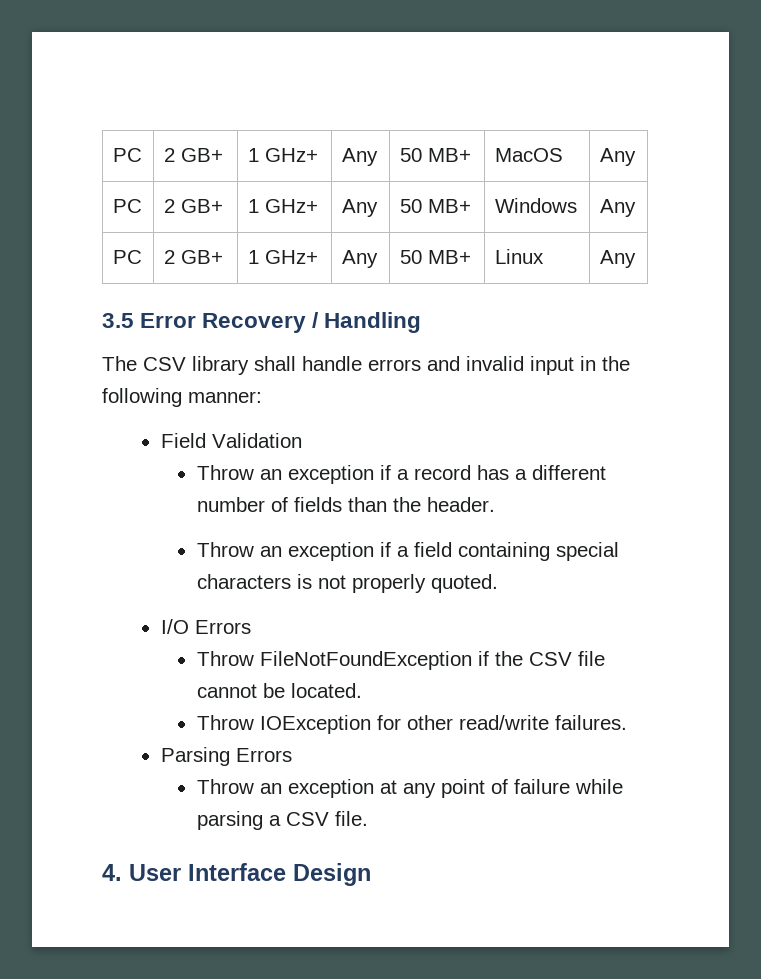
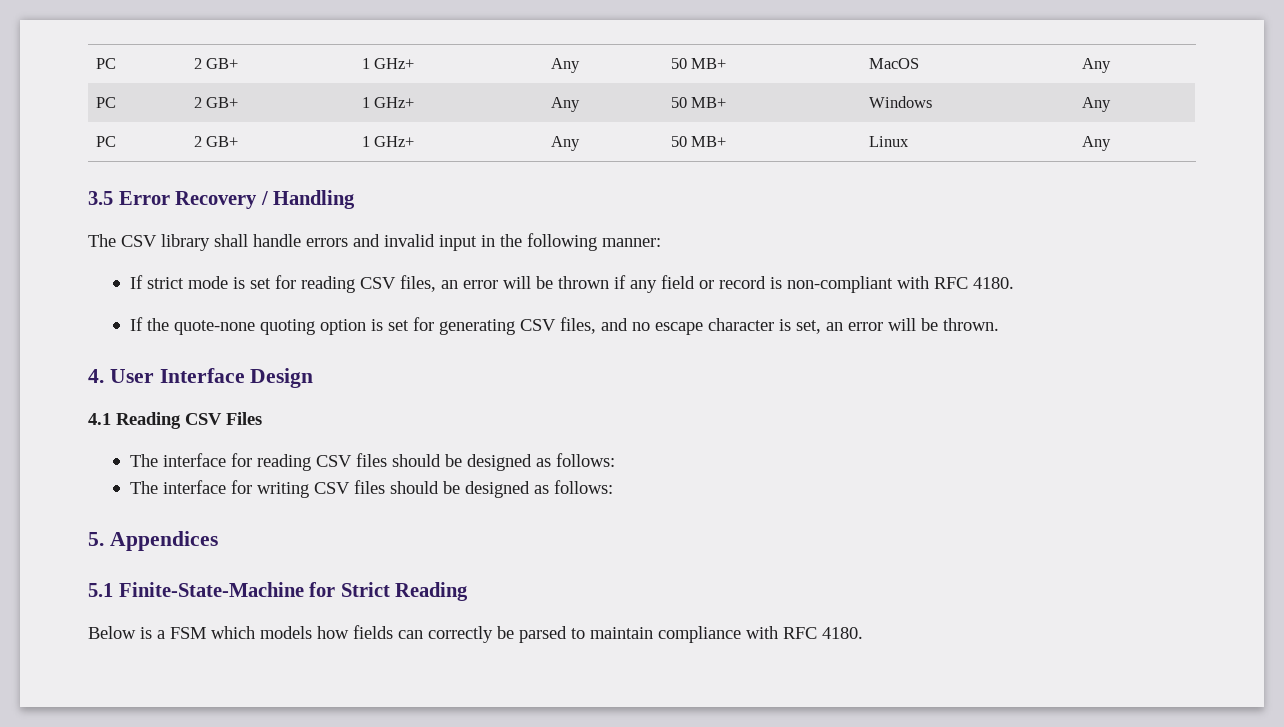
[160,433,302,448] [196,465,606,484] [196,497,495,512] [196,542,619,561] [196,574,498,593] [160,619,251,634] [196,651,605,670] [196,683,362,698] [196,715,627,734] [160,747,292,766] [196,779,623,798] [196,811,368,830] [102,863,371,886] Field Validation // Throw an exception if a record has a different number of fields than the header. // Throw an exception if a field containing special characters is not properly quoted. // I/O Errors // Throw FileNotFoundException if the CSV file cannot be located. // Throw IOException for other read/write failures. // Parsing Errors // Throw an exception at any point of failure while parsing a CSV file. // 4. User Interface Design -> [129,275,1014,293] [129,317,999,335] [88,368,314,388] [88,412,262,429] [129,453,615,471] [129,480,613,498] [88,531,218,551] [88,582,469,601] [88,625,863,643] If strict mode is set for reading CSV files, an error will be thrown if any field or record is non-compliant with RFC 4180. // If the quote-none quoting option is set for generating CSV files, and no escape character is set, an error will be thrown. // 4. User Interface Design // 4.1 Reading CSV Files // The interface for reading CSV files should be designed as follows: // The interface for writing CSV files should be designed as follows: // 5. Appendices // 5.1 Finite-State-Machine for Strict Reading // Below is a FSM which models how fields can correctly be parsed to maintain compliance with RFC 4180.

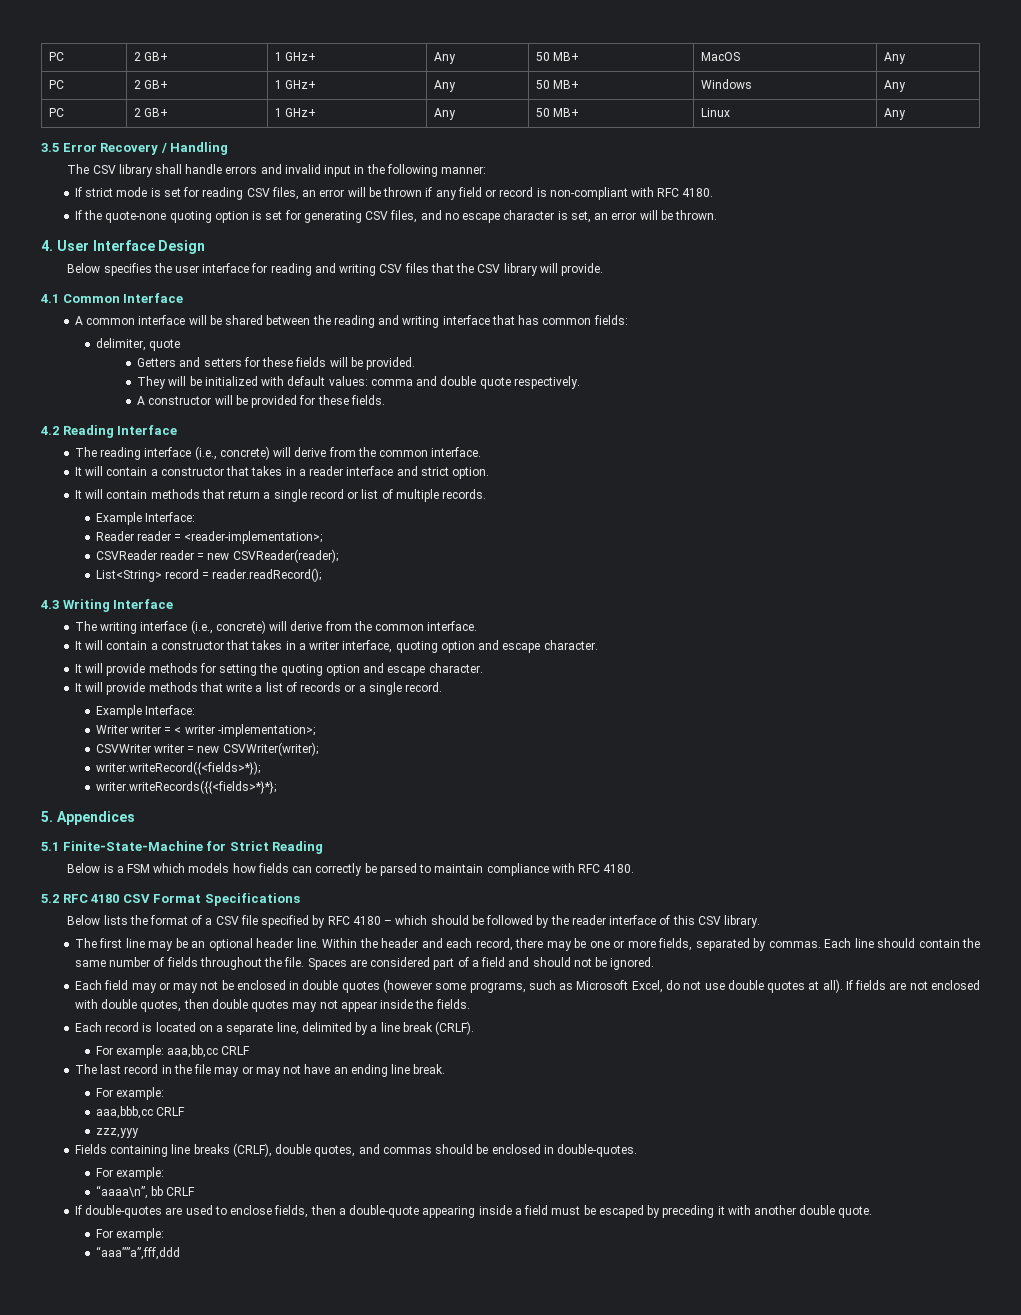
[88,412,262,429] [129,453,615,471] [129,480,613,498] 4.1 Reading CSV Files // The interface for reading CSV files should be designed as follows: // The interface for writing CSV files should be designed as follows: -> [67,263,604,276] [41,293,184,303] [74,315,628,328] [95,338,180,351] [137,357,416,370] [137,376,580,389] [137,395,385,408] [41,425,178,438] [74,446,482,460] [74,466,490,479] [74,489,487,502] [95,512,195,525] [95,531,323,544] [95,549,338,563] [95,568,322,582] [41,599,174,612] [74,620,478,634] [74,640,598,653] [74,663,483,676] [74,682,443,695] [95,705,195,718] [95,724,315,737] [95,742,318,756] [95,761,260,775] [95,780,276,794] Below specifies the user interface for reading and writing CSV files that the CSV library will provide. // 4.1 Common Interface // A common interface will be shared between the reading and writing interface that has common fields: // delimiter, quote // Getters and setters for these fields will be provided. // They will be initialized with default values: comma and double quote respectively. // A constructor will be provided for these fields. // 4.2 Reading Interface // The reading interface (i.e., concrete) will derive from the common interface. // It will contain a constructor that takes in a reader interface and strict option. // It will contain methods that return a single record or list of multiple records. // Example Interface: // Reader reader = <reader-implementation>; // CSVReader reader = new CSVReader(reader); // List<String> record = reader.readRecord(); // 4.3 Writing Interface // The writing interface (i.e., concrete) will derive from the common interface. // It will contain a constructor that takes in a writer interface, quoting option and escape character. // It will provide methods for setting the quoting option and escape character. // It will provide methods that write a list of records or a single record. // Example Interface: // Writer writer = < writer -implementation>; // CSVWriter writer = new CSVWriter(writer); // writer.writeRecord({<fields>*}); // writer.writeRecords({{<fields>*}*};
(863, 633) none -> [41,893,300,906] [67,915,761,928] [74,938,980,951] [74,957,655,970] [74,979,981,993] [74,999,470,1012] [74,1021,475,1035] [95,1045,251,1058] [74,1064,446,1077] [95,1087,164,1100] [95,1106,185,1119] [95,1128,139,1138] [74,1143,638,1157] [95,1167,164,1180] [95,1185,196,1199] [74,1205,873,1218] [95,1228,164,1241] [95,1246,180,1260] // 5.2 RFC 4180 CSV Format Specifications // Below lists the format of a CSV file specified by RFC 4180 – which should be followed by the reader interface of this CSV library. // The first line may be an optional header line. Within the header and each record, there may be one or more fields, separated by commas. Each line should contain the same number of fields throughout the file. Spaces are considered part of a field and should not be ignored. // Each field may or may not be enclosed in double quotes (however some programs, such as Microsoft Excel, do not use double quotes at all). If fields are not enclosed with double quotes, then double quotes may not appear inside the fields. // Each record is located on a separate line, delimited by a line break (CRLF). // For example: aaa,bb,cc CRLF // The last record in the file may or may not have an ending line break. // For example: // aaa,bbb,cc CRLF // zzz,yyy // Fields containing line breaks (CRLF), double quotes, and commas should be enclosed in double-quotes. // For example: // “aaaa\n”, bb CRLF // If double-quotes are used to enclose fields, then a double-quote appearing inside a field must be escaped by preceding it with another double quote. // For example: // “aaa””a”,fff,ddd

